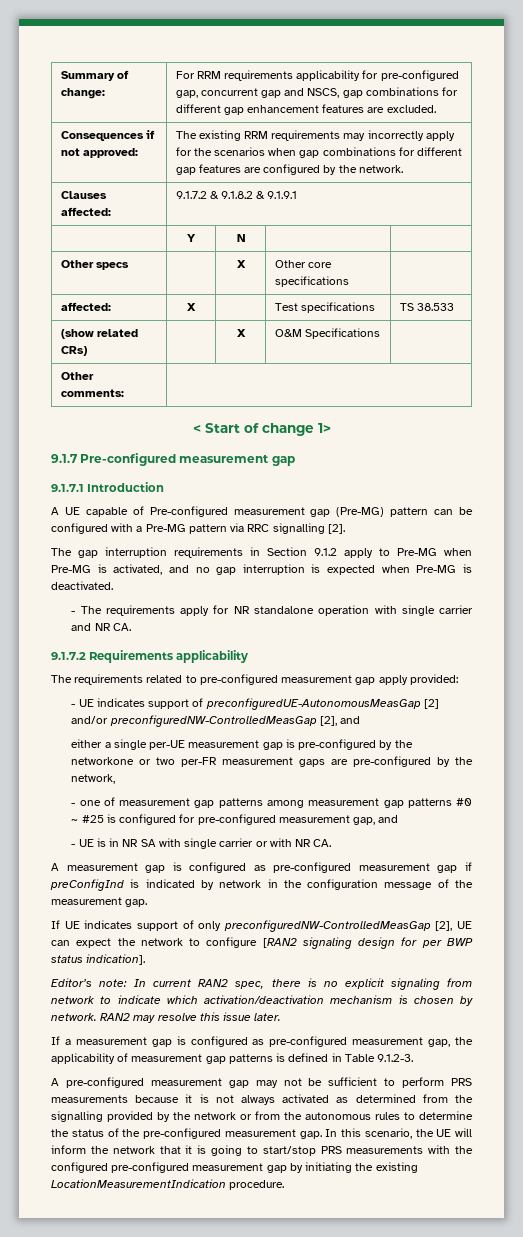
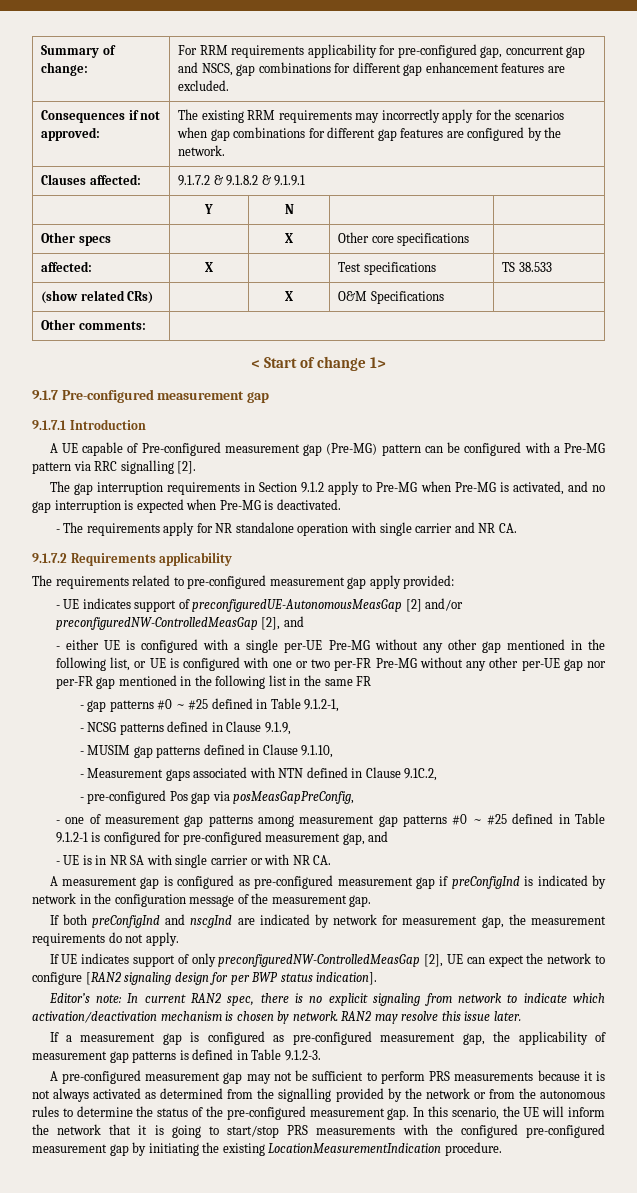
[71,739,413,750] [71,756,473,767] [71,774,116,784] either a single per-UE measurement gap is pre-configured by the networkone or two per-FR measurement gaps are pre-configured by the network, -> [55,639,605,653] [55,657,606,671] [55,675,372,689] [79,698,340,712] [79,721,291,735] [79,744,334,758] [79,767,438,781] [79,790,355,804] - either UE is configured with a single per-UE Pre-MG without any other gap mentioned in the following list, or UE is configured with one or two per-FR Pre-MG without any other per-UE gap nor per-FR gap mentioned in the following list in the same FR // - gap patterns #0 ~ #25 defined in Table 9.1.2-1, // - NCSG patterns defined in Clause 9.1.9, // - MUSIM gap patterns defined in Clause 9.1.10, // - Measurement gaps associated with NTN defined in Clause 9.1C.2, // - pre-configured Pos gap via posMeasGapPreConfig,
(104, 819) none -> [512,813,605,824] [55,832,88,843] defined in Table 9.1.2-1
(148, 903) none -> [49,914,606,928] [32,932,179,946] // If both preConfigInd and nscgInd are indicated by network for measurement gap, the measurement requirements do not apply.

